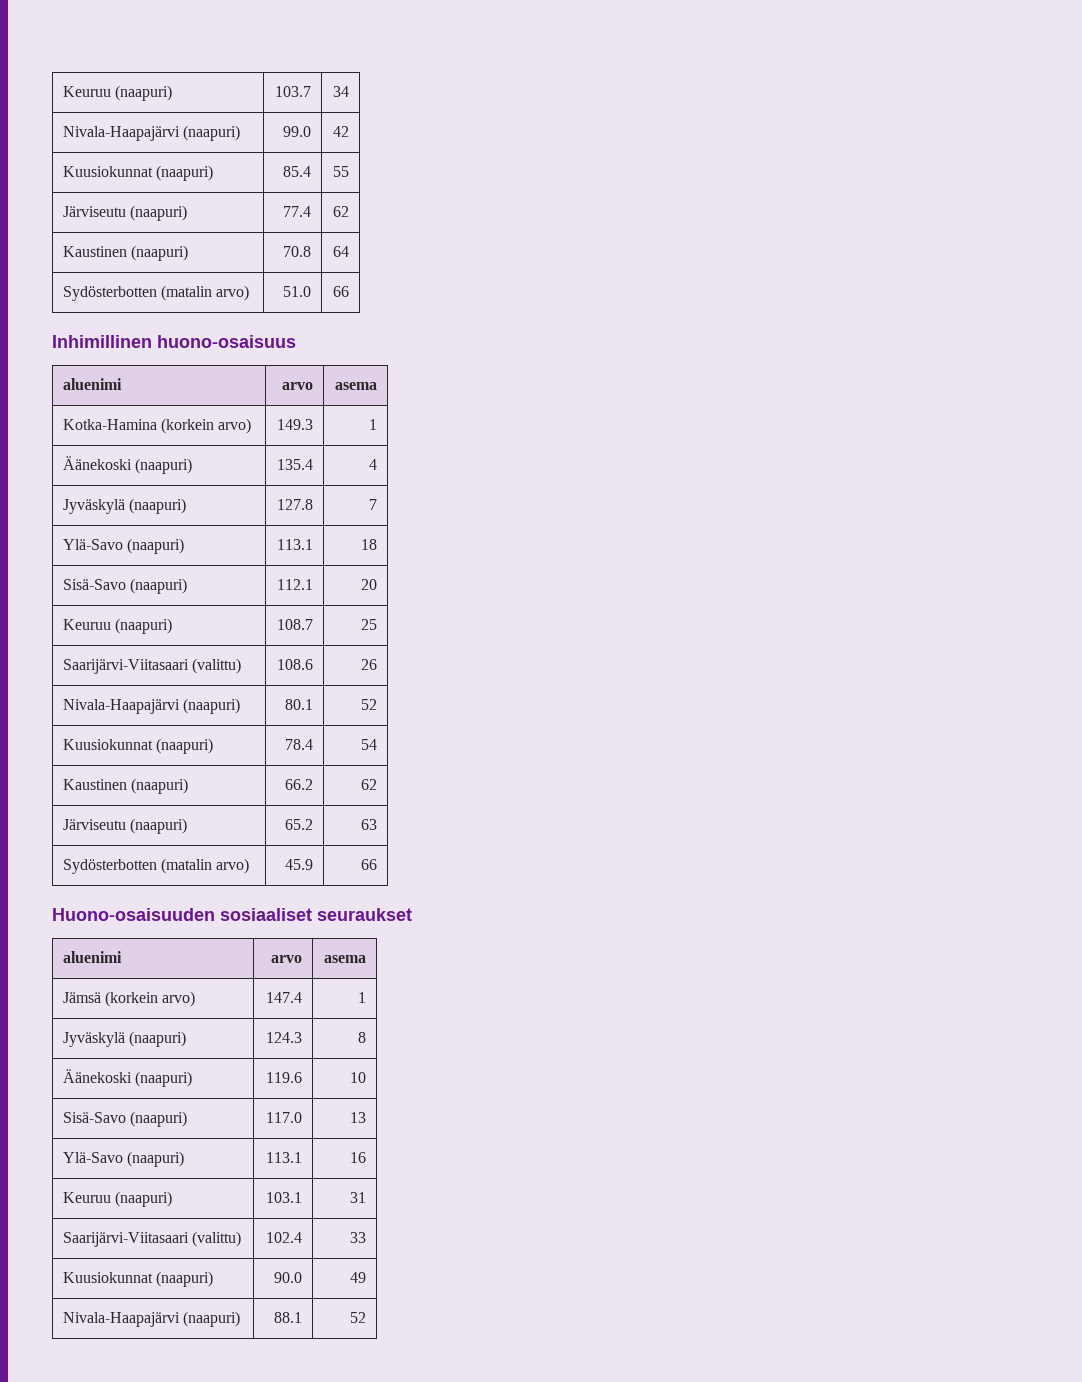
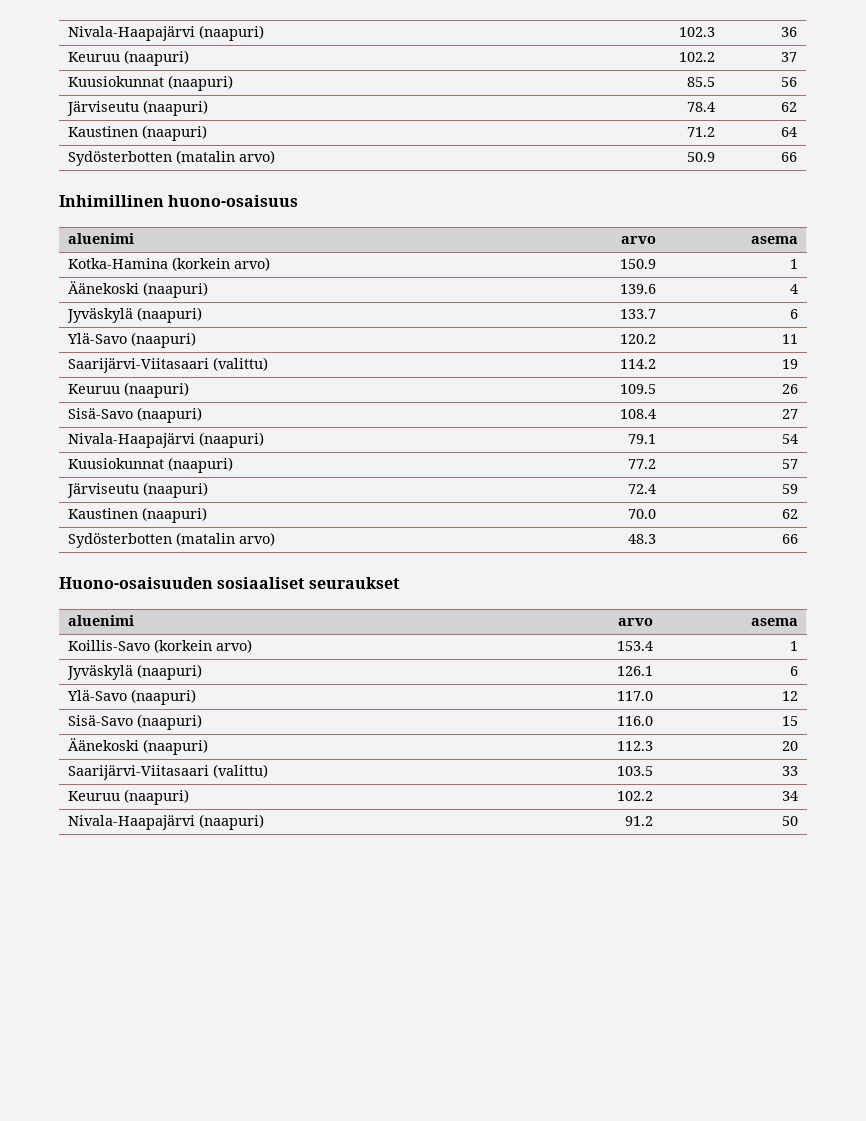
[62,85,172,101] [275,86,312,97] [333,86,350,97] [62,125,240,141] [283,126,312,137] [333,126,350,137] [62,165,213,181] [283,166,312,177] [333,166,350,177] [62,205,187,221] [283,206,312,217] Keuruu (naapuri) | 103.7 | 34 // Nivala-Haapajärvi (naapuri) | 99.0 | 42 // Kuusiokunnat (naapuri) | 85.4 | 55 // Järviseutu (naapuri) | 77.4 -> [68,25,265,41] [678,27,715,37] [780,27,797,37] [68,50,190,66] [678,52,715,62] [780,52,797,62] [68,75,234,91] [686,77,715,87] [780,77,797,87] [67,100,209,116] [686,102,715,112] Nivala-Haapajärvi (naapuri) | 102.3 | 36 // Keuruu (naapuri) | 102.2 | 37 // Kuusiokunnat (naapuri) | 85.5 | 56 // Järviseutu (naapuri) | 78.4
[283,246,312,257] 70.8 -> [686,127,715,137] 71.2
[283,286,312,297] 51.0 -> [686,152,715,162] 50.9
[277,419,314,430] 149.3 -> [619,259,656,269] 150.9
[277,459,314,470] 135.4 -> [619,284,656,294] 139.6
[277,499,314,510] [369,499,378,510] [62,538,184,554] [277,539,314,550] [361,539,378,550] [62,578,187,594] [277,579,314,590] [361,579,378,590] [62,618,172,634] [277,619,314,630] [361,619,378,630] [62,658,241,674] [277,659,314,670] [361,659,378,670] [62,698,240,714] [285,699,314,710] [361,699,378,710] [62,738,213,754] [285,739,314,750] [361,739,378,750] [62,778,188,794] [285,779,314,790] [361,779,378,790] [62,818,187,834] [285,819,314,830] [361,819,378,830] [62,858,250,874] [285,859,314,870] 127.8 | 7 // Ylä-Savo (naapuri) | 113.1 | 18 // Sisä-Savo (naapuri) | 112.1 | 20 // Keuruu (naapuri) | 108.7 | 25 // Saarijärvi-Viitasaari (valittu) | 108.6 | 26 // Nivala-Haapajärvi (naapuri) | 80.1 | 52 // Kuusiokunnat (naapuri) | 78.4 | 54 // Kaustinen (naapuri) | 66.2 | 62 // Järviseutu (naapuri) | 65.2 | 63 // Sydösterbotten (matalin arvo) | 45.9 -> [619,309,656,319] [789,309,798,319] [67,332,197,348] [619,334,656,344] [781,334,798,344] [68,357,269,373] [619,359,656,369] [781,359,798,369] [68,382,190,398] [619,384,656,394] [781,384,798,394] [68,407,203,423] [619,409,656,419] [781,409,798,419] [68,432,265,448] [627,434,656,444] [781,434,798,444] [68,457,234,473] [627,459,656,469] [781,459,798,469] [67,482,209,498] [627,484,656,494] [781,484,798,494] [68,507,208,523] [627,509,656,519] [781,509,798,519] [68,532,276,548] [627,534,656,544] 133.7 | 6 // Ylä-Savo (naapuri) | 120.2 | 11 // Saarijärvi-Viitasaari (valittu) | 114.2 | 19 // Keuruu (naapuri) | 109.5 | 26 // Sisä-Savo (naapuri) | 108.4 | 27 // Nivala-Haapajärvi (naapuri) | 79.1 | 54 // Kuusiokunnat (naapuri) | 77.2 | 57 // Järviseutu (naapuri) | 72.4 | 59 // Kaustinen (naapuri) | 70.0 | 62 // Sydösterbotten (matalin arvo) | 48.3
[62,991,196,1007] [266,992,303,1003] Jämsä (korkein arvo) | 147.4 -> [68,639,253,653] [616,641,653,651] Koillis-Savo (korkein arvo) | 153.4
[266,1032,303,1043] [358,1032,367,1043] [62,1069,192,1087] [266,1072,303,1083] [350,1072,367,1083] [62,1111,187,1127] [266,1112,303,1123] [350,1112,367,1123] [62,1151,184,1167] [266,1152,303,1163] [350,1152,367,1163] [62,1191,172,1207] [266,1192,303,1203] [350,1192,367,1203] [62,1231,241,1247] [266,1232,303,1243] [350,1232,367,1243] [62,1271,213,1287] [274,1272,303,1283] [350,1272,367,1283] [62,1311,240,1327] [274,1312,303,1323] [350,1312,367,1323] 124.3 | 8 // Äänekoski (naapuri) | 119.6 | 10 // Sisä-Savo (naapuri) | 117.0 | 13 // Ylä-Savo (naapuri) | 113.1 | 16 // Keuruu (naapuri) | 103.1 | 31 // Saarijärvi-Viitasaari (valittu) | 102.4 | 33 // Kuusiokunnat (naapuri) | 90.0 | 49 // Nivala-Haapajärvi (naapuri) | 88.1 | 52 -> [616,666,653,676] [789,666,798,676] [67,689,197,705] [616,691,653,701] [781,691,798,701] [68,714,203,730] [616,716,653,726] [781,716,798,726] [68,738,209,755] [616,741,653,751] [781,741,798,751] [68,764,269,780] [616,766,653,776] [781,766,798,776] [68,789,190,805] [616,791,653,801] [781,791,798,801] [68,814,265,830] [624,816,653,826] [781,816,798,826] 126.1 | 6 // Ylä-Savo (naapuri) | 117.0 | 12 // Sisä-Savo (naapuri) | 116.0 | 15 // Äänekoski (naapuri) | 112.3 | 20 // Saarijärvi-Viitasaari (valittu) | 103.5 | 33 // Keuruu (naapuri) | 102.2 | 34 // Nivala-Haapajärvi (naapuri) | 91.2 | 50

